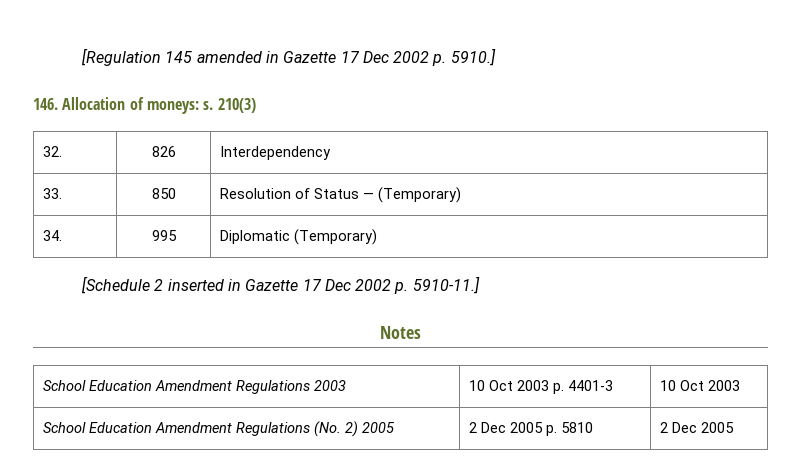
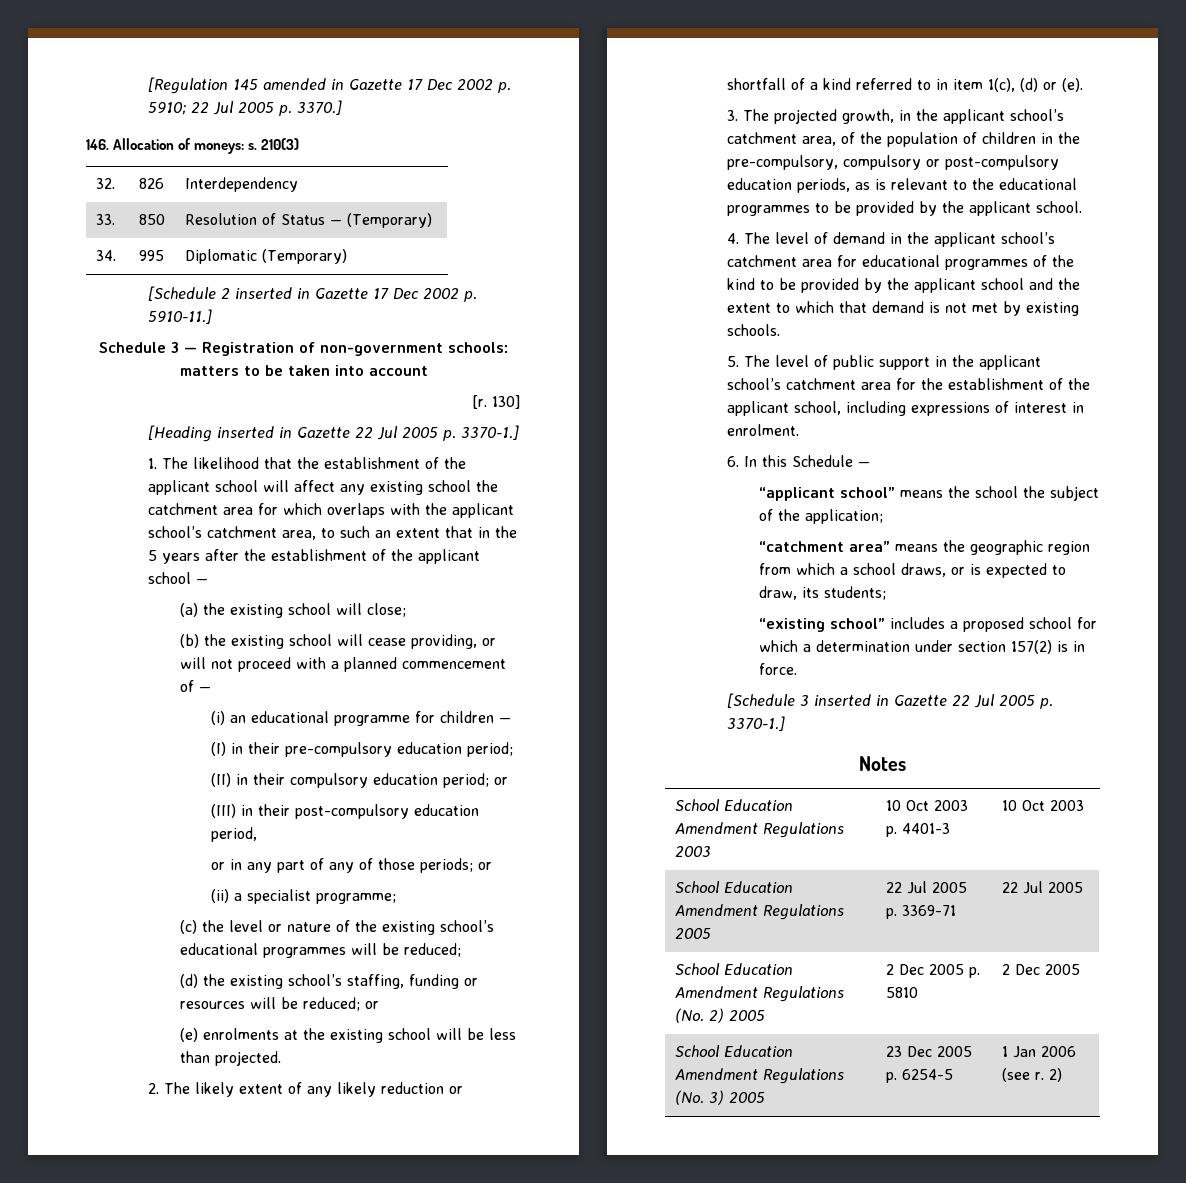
[450,48,496,66] 5910.] -> [148,100,343,116] 5910; 22 Jul 2005 p. 3370.]
(480, 285) none -> [99,342,508,356] [179,365,428,376] [472,395,521,409] [148,425,520,442] [148,457,467,469] [148,480,499,495] [148,503,515,518] [148,526,518,540] [148,549,481,564] [148,572,209,584] [179,603,406,618] [179,634,496,649] [179,657,506,672] [179,680,211,692] [210,711,511,726] [210,742,513,757] [210,773,508,788] [210,804,479,819] [210,827,257,842] [210,858,492,873] [210,889,396,904] [179,920,494,935] [179,943,461,958] [179,974,478,989] [179,997,379,1011] [179,1028,516,1043] [179,1051,281,1066] [148,1082,464,1097] [727,78,1084,92] [727,109,1065,124] [727,132,1081,147] [727,155,1060,170] [727,178,1078,193] [727,201,1083,216] [727,232,1056,247] [727,255,1075,270] [727,278,1081,293] [727,301,1080,316] [727,324,781,336] [727,355,1042,370] [727,378,1091,390] [727,401,1085,416] [727,424,800,436] [727,455,871,467] [758,486,1099,501] [758,509,883,524] [758,540,1090,555] [758,563,1066,578] [758,586,886,600] [758,617,1097,632] [758,640,1085,654] [758,663,797,675] [727,693,1054,709] [727,716,786,731] // Schedule 3 — Registration of non-government schools: matters to be taken into account // [r. 130] // [Heading inserted in Gazette 22 Jul 2005 p. 3370-1.] // 1. The likelihood that the establishment of the applicant school will affect any existing school the catchment area for which overlaps with the applicant school’s catchment area, to such an extent that in the 5 years after the establishment of the applicant school — // (a) the existing school will close; // (b) the existing school will cease providing, or will not proceed with a planned commencement of — // (i) an educational programme for children — // (I) in their pre-compulsory education period; // (II) in their compulsory education period; or // (III) in their post-compulsory education period, // or in any part of any of those periods; or // (ii) a specialist programme; // (c) the level or nature of the existing school’s educational programmes will be reduced; // (d) the existing school’s staffing, funding or resources will be reduced; or // (e) enrolments at the existing school will be less than projected. // 2. The likely extent of any likely reduction or shortfall of a kind referred to in item 1(c), (d) or (e). // 3. The projected growth, in the applicant school’s catchment area, of the population of children in the pre-compulsory, compulsory or post-compulsory education periods, as is relevant to the educational programmes to be provided by the applicant school. // 4. The level of demand in the applicant school’s catchment area for educational programmes of the kind to be provided by the applicant school and the extent to which that demand is not met by existing schools. // 5. The level of public support in the applicant school’s catchment area for the establishment of the applicant school, including expressions of interest in enrolment. // 6. In this Schedule — // “applicant school” means the school the subject of the application; // “catchment area” means the geographic region from which a school draws, or is expected to draw, its students; // “existing school” includes a proposed school for which a determination under section 157(2) is in force. // [Schedule 3 inserted in Gazette 22 Jul 2005 p. 3370-1.]
(740, 385) none -> [675,881,794,893] [675,904,845,920] [675,928,712,939] [886,881,968,894] [886,905,957,919] [1002,881,1084,894] // School Education Amendment Regulations 2005 | 22 Jul 2005 p. 3369-71 | 22 Jul 2005
(734, 427) none -> [675,1045,794,1057] [675,1068,845,1084] [675,1090,766,1105] [886,1046,973,1057] [886,1069,954,1083] [1002,1046,1077,1058] [1002,1068,1063,1082] // School Education Amendment Regulations (No. 3) 2005 | 23 Dec 2005 p. 6254-5 | 1 Jan 2006 (see r. 2)

